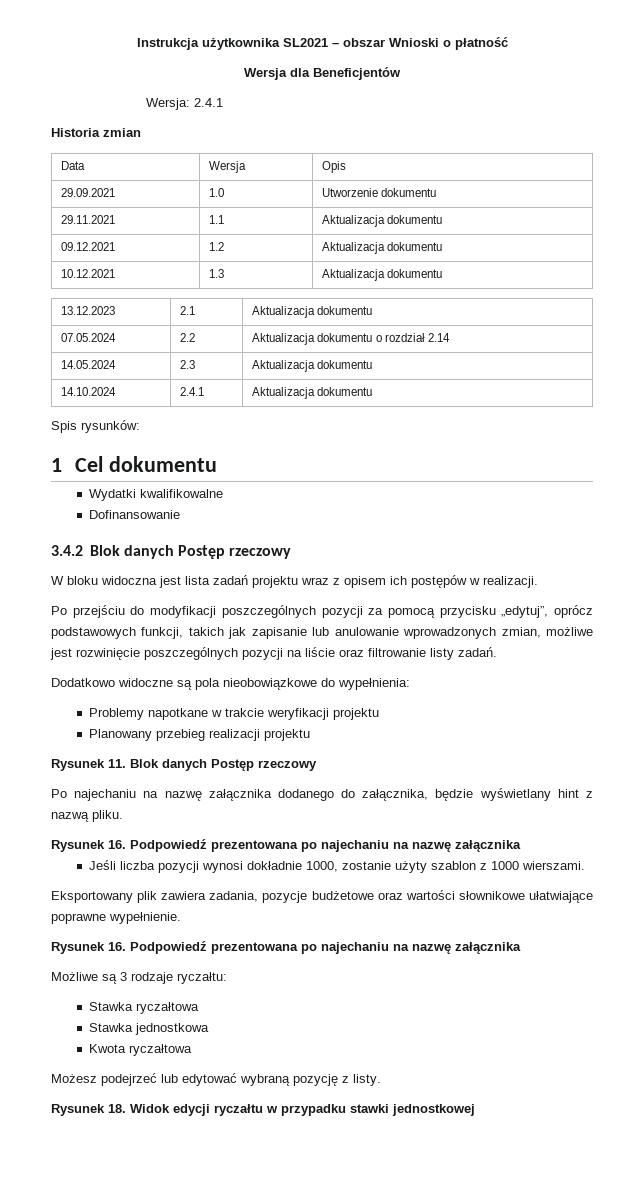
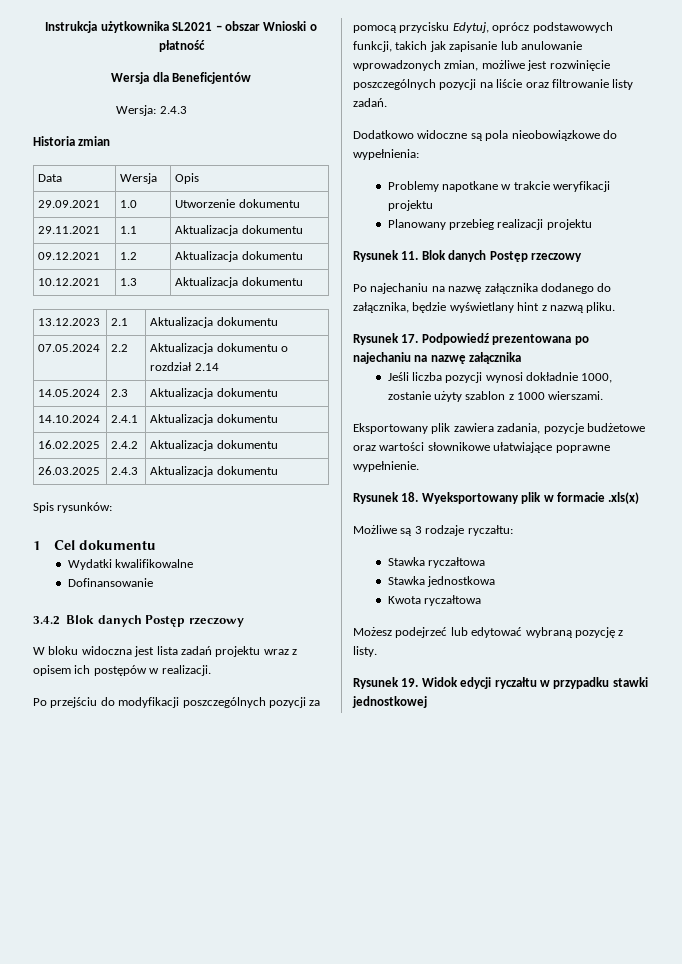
[193,98,223,107] 2.4.1 -> [159,106,187,114] 2.4.3
(373, 391) none -> [38,440,101,449] [111,441,139,449] [150,440,278,451] [38,466,101,475] [111,467,139,475] [150,466,278,477] // 16.02.2025 | 2.4.2 | Aktualizacja dokumentu // 26.03.2025 | 2.4.3 | Aktualizacja dokumentu
[501,606,549,618] „edytuj”, -> [452,22,489,33] Edytuj,
[108,840,126,849] 16. -> [401,334,419,343] 17.
[108,941,521,954] 16. Podpowiedź prezentowana po najechaniu na nazwę załącznika -> [401,492,640,504] 18. Wyeksportowany plik w formacie .xls(x)
[108,1104,126,1113] 18. -> [401,678,419,687] 19.

